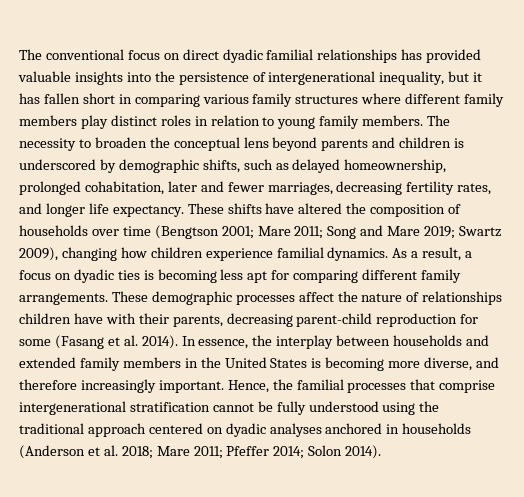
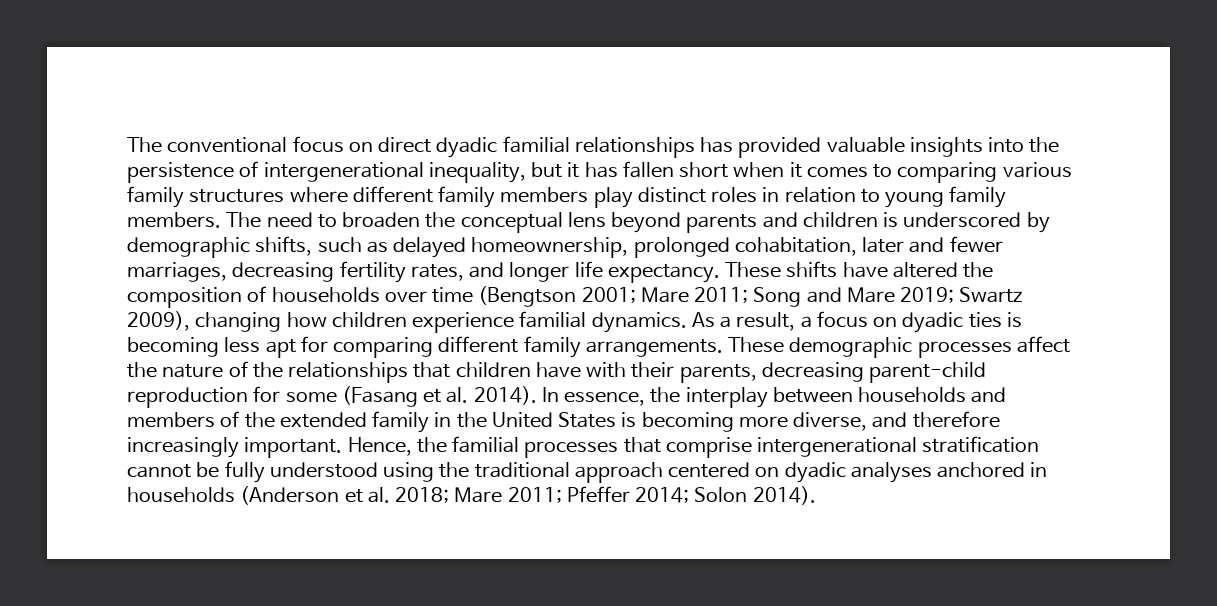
[118,94,132,104] in -> [733,162,893,178] when it comes to
[19,138,76,151] necessity -> [266,212,313,228] need
[422,291,503,305] relationships -> [252,362,451,383] the relationships that
(490, 340) none -> [127,411,275,428] members of the
[122,357,181,368] members -> (430, 422) none

